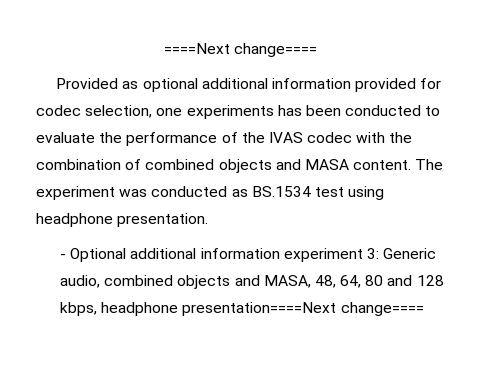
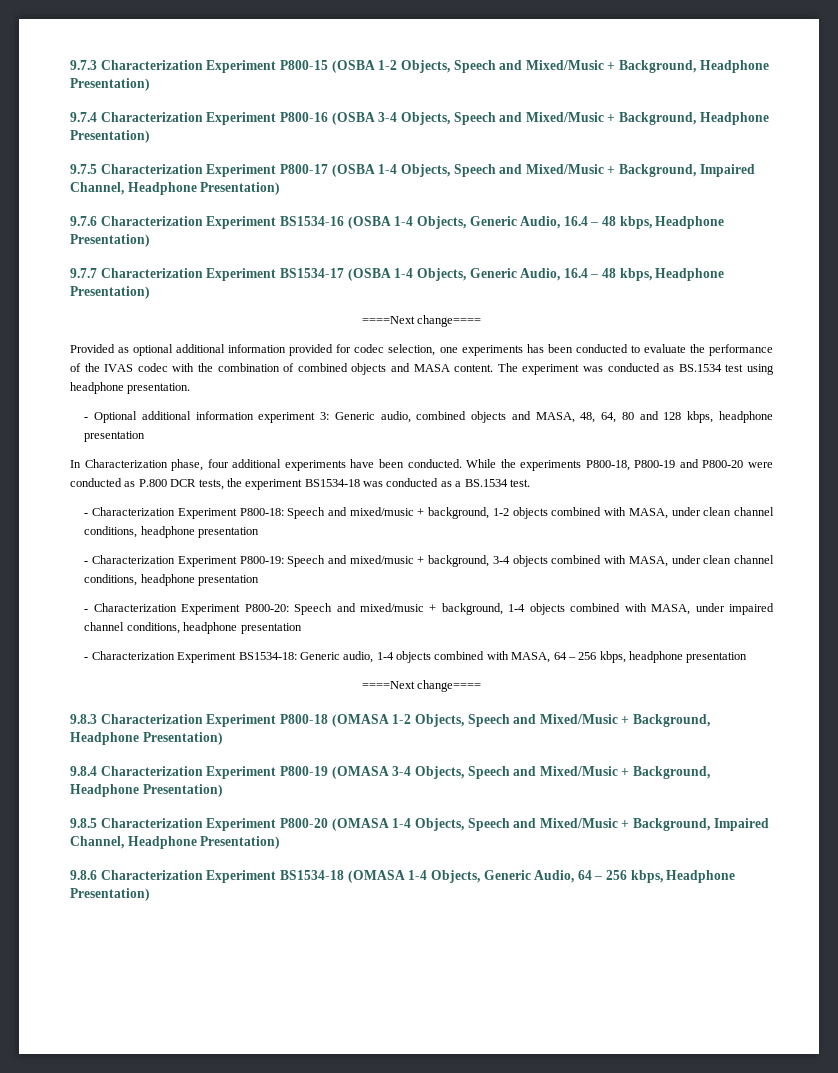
(163, 48) none -> [70,60,769,73] [70,78,150,91] [70,112,769,125] [70,130,150,143] [70,164,755,177] [70,182,281,195] [70,216,725,229] [70,234,150,247] [70,268,725,281] [70,286,150,299] 9.7.3 Characterization Experiment P800-15 (OSBA 1-2 Objects, Speech and Mixed/Music + Background, Headphone Presentation) // 9.7.4 Characterization Experiment P800-16 (OSBA 3-4 Objects, Speech and Mixed/Music + Background, Headphone Presentation) // 9.7.5 Characterization Experiment P800-17 (OSBA 1-4 Objects, Speech and Mixed/Music + Background, Impaired Channel, Headphone Presentation) // 9.7.6 Characterization Experiment BS1534-16 (OSBA 1-4 Objects, Generic Audio, 16.4 – 48 kbps, Headphone Presentation) // 9.7.7 Characterization Experiment BS1534-17 (OSBA 1-4 Objects, Generic Audio, 16.4 – 48 kbps, Headphone Presentation) //
[182,302,424,316] presentation====Next change==== -> [84,431,146,442] [70,459,773,471] [70,478,530,490] [84,507,774,519] [84,526,260,538] [84,555,774,567] [84,574,260,586] [84,603,774,615] [84,622,302,634] [84,651,748,663] [361,680,482,692] [70,714,711,727] [70,732,223,745] [70,766,711,779] [70,784,223,797] [70,818,769,831] [70,836,281,849] [70,870,736,883] [70,888,150,901] presentation // In Characterization phase, four additional experiments have been conducted. While the experiments P800-18, P800-19 and P800-20 were conducted as P.800 DCR tests, the experiment BS1534-18 was conducted as a BS.1534 test. // - Characterization Experiment P800-18: Speech and mixed/music + background, 1-2 objects combined with MASA, under clean channel conditions, headphone presentation // - Characterization Experiment P800-19: Speech and mixed/music + background, 3-4 objects combined with MASA, under clean channel conditions, headphone presentation // - Characterization Experiment P800-20: Speech and mixed/music + background, 1-4 objects combined with MASA, under impaired channel conditions, headphone presentation // - Characterization Experiment BS1534-18: Generic audio, 1-4 objects combined with MASA, 64 – 256 kbps, headphone presentation // ====Next change==== // 9.8.3 Characterization Experiment P800-18 (OMASA 1-2 Objects, Speech and Mixed/Music + Background, Headphone Presentation) // 9.8.4 Characterization Experiment P800-19 (OMASA 3-4 Objects, Speech and Mixed/Music + Background, Headphone Presentation) // 9.8.5 Characterization Experiment P800-20 (OMASA 1-4 Objects, Speech and Mixed/Music + Background, Impaired Channel, Headphone Presentation) // 9.8.6 Characterization Experiment BS1534-18 (OMASA 1-4 Objects, Generic Audio, 64 – 256 kbps, Headphone Presentation)

